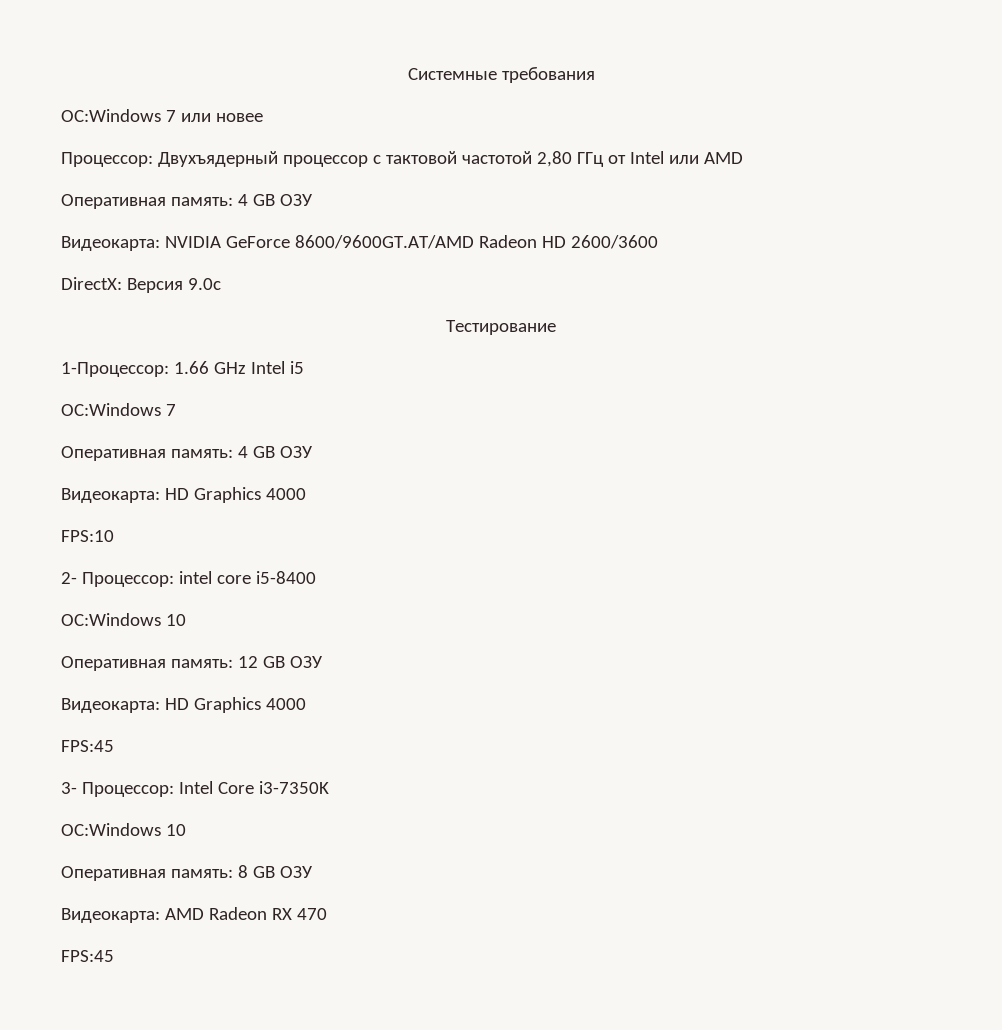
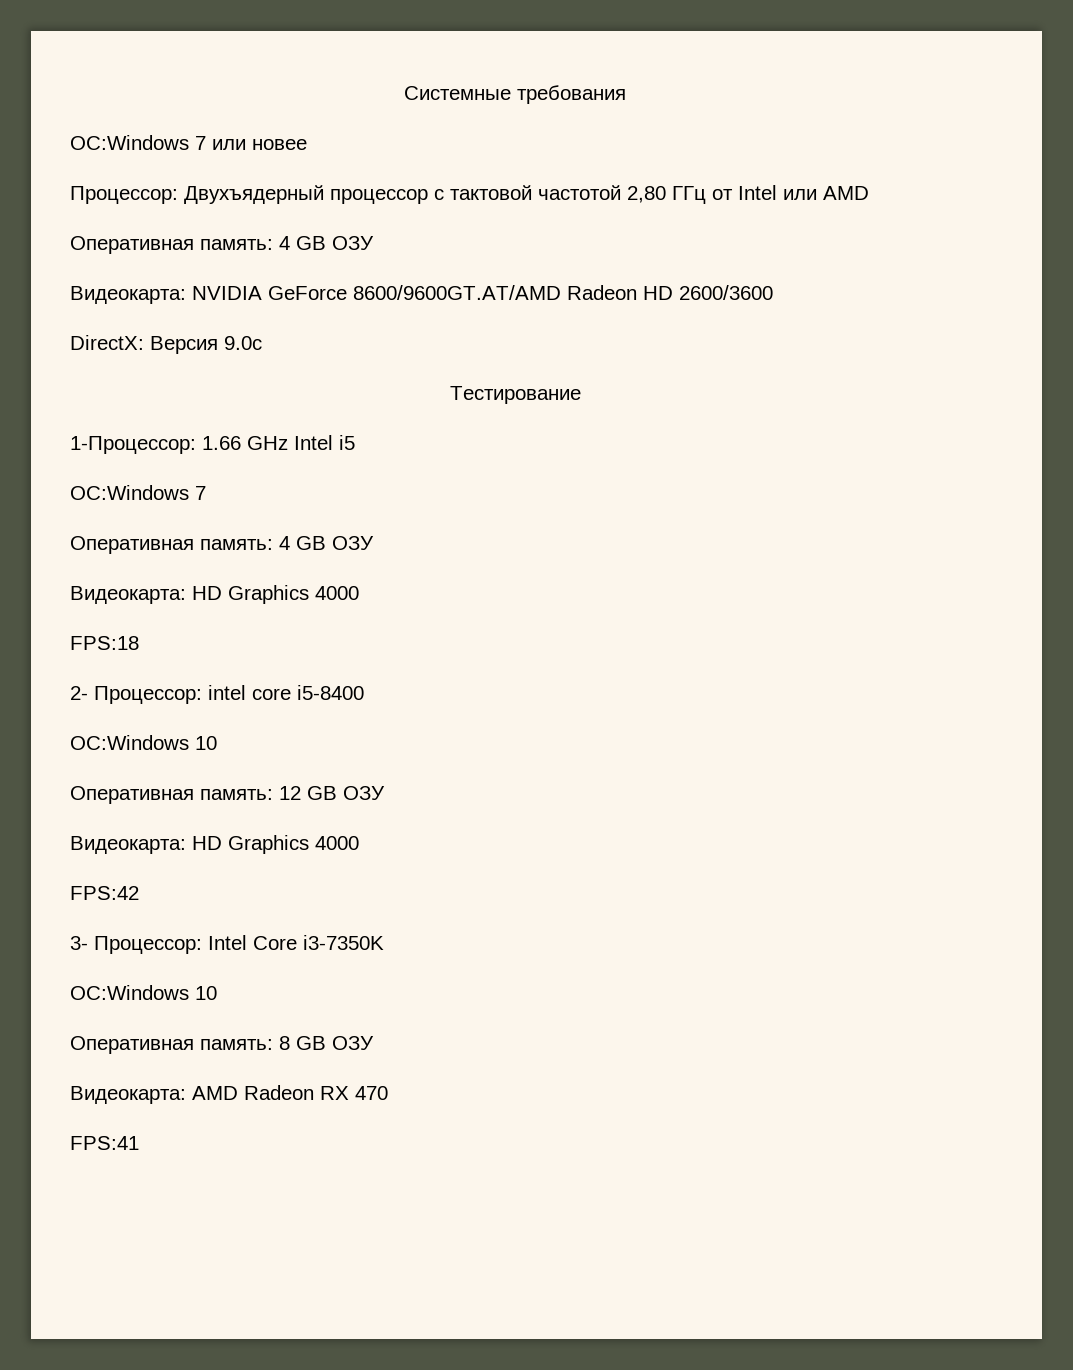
[61,530,114,542] FPS:10 -> [70,636,139,650] FPS:18
[61,740,114,752] FPS:45 -> [70,886,139,900] FPS:42
[61,950,114,962] FPS:45 -> [70,1136,139,1150] FPS:41

